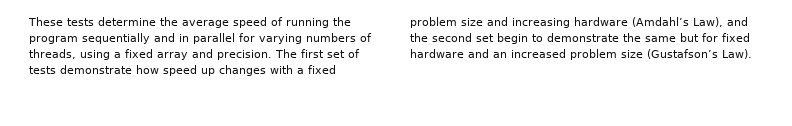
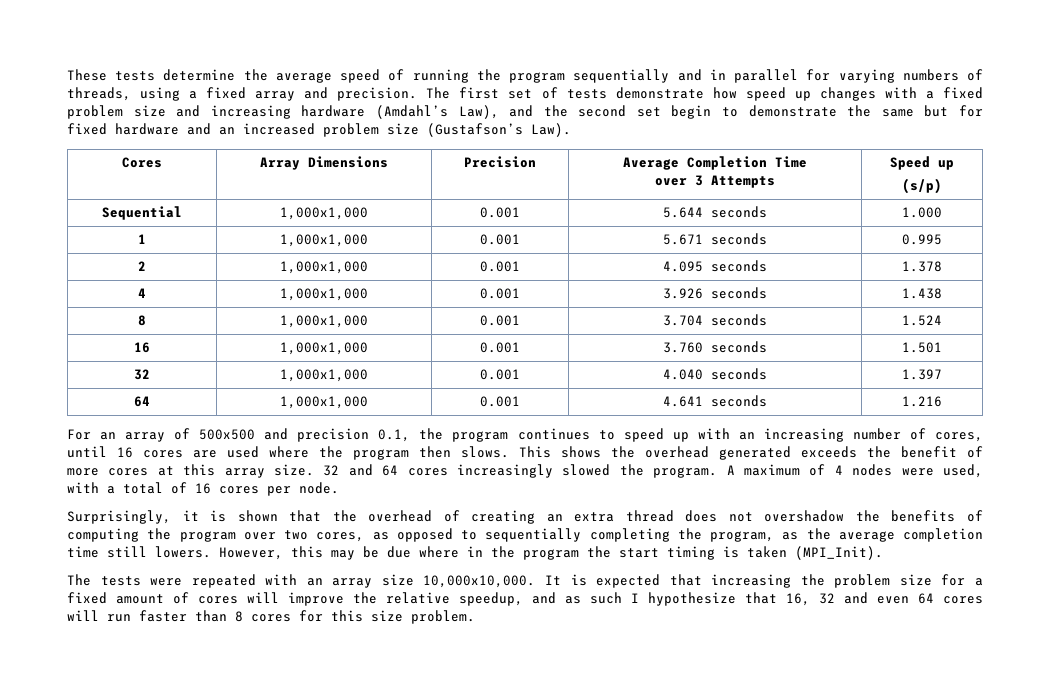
(752, 54) none -> [122,157,162,168] [260,156,388,170] [464,156,536,168] [623,156,807,170] [655,175,775,188] [890,156,954,170] [902,178,942,194] [102,206,182,220] [280,207,368,220] [480,207,520,218] [663,206,767,218] [902,207,942,218] [138,234,146,244] [280,234,368,247] [480,234,520,245] [663,233,767,245] [902,234,942,245] [138,261,146,271] [280,261,368,274] [480,261,520,272] [663,260,767,272] [902,261,942,272] [138,288,146,298] [280,288,368,301] [480,288,520,299] [663,287,767,299] [902,288,942,299] [138,315,146,326] [280,315,368,328] [480,315,520,326] [663,314,767,326] [902,315,942,326] [134,342,150,353] [280,342,368,355] [480,342,520,353] [663,341,767,353] [902,342,942,353] [134,369,150,380] [280,369,368,382] [480,369,520,380] [663,368,767,380] [902,369,942,380] [134,396,150,407] [280,396,368,409] [480,396,520,407] [663,395,767,407] [902,396,942,407] [67,428,984,442] [67,446,983,460] [67,464,983,478] [67,482,339,496] [67,510,983,524] [67,528,983,542] [67,546,883,560] [67,574,983,588] [67,592,983,606] [67,610,475,624] // Cores | Array Dimensions | Precision | Average Completion Time // over 3 Attempts | Speed up // (s/p) // Sequential | 1,000x1,000 | 0.001 | 5.644 seconds | 1.000 // 1 | 1,000x1,000 | 0.001 | 5.671 seconds | 0.995 // 2 | 1,000x1,000 | 0.001 | 4.095 seconds | 1.378 // 4 | 1,000x1,000 | 0.001 | 3.926 seconds | 1.438 // 8 | 1,000x1,000 | 0.001 | 3.704 seconds | 1.524 // 16 | 1,000x1,000 | 0.001 | 3.760 seconds | 1.501 // 32 | 1,000x1,000 | 0.001 | 4.040 seconds | 1.397 // 64 | 1,000x1,000 | 0.001 | 4.641 seconds | 1.216 // For an array of 500x500 and precision 0.1, the program continues to speed up with an increasing number of cores, until 16 cores are used where the program then slows. This shows the overhead generated exceeds the benefit of more cores at this array size. 32 and 64 cores increasingly slowed the program. A maximum of 4 nodes were used, with a total of 16 cores per node. // Surprisingly, it is shown that the overhead of creating an extra thread does not overshadow the benefits of computing the program over two cores, as opposed to sequentially completing the program, as the average completion time still lowers. However, this may be due where in the program the start timing is taken (MPI_Init). // The tests were repeated with an array size 10,000x10,000. It is expected that increasing the problem size for a fixed amount of cores will improve the relative speedup, and as such I hypothesize that 16, 32 and even 64 cores will run faster than 8 cores for this size problem.

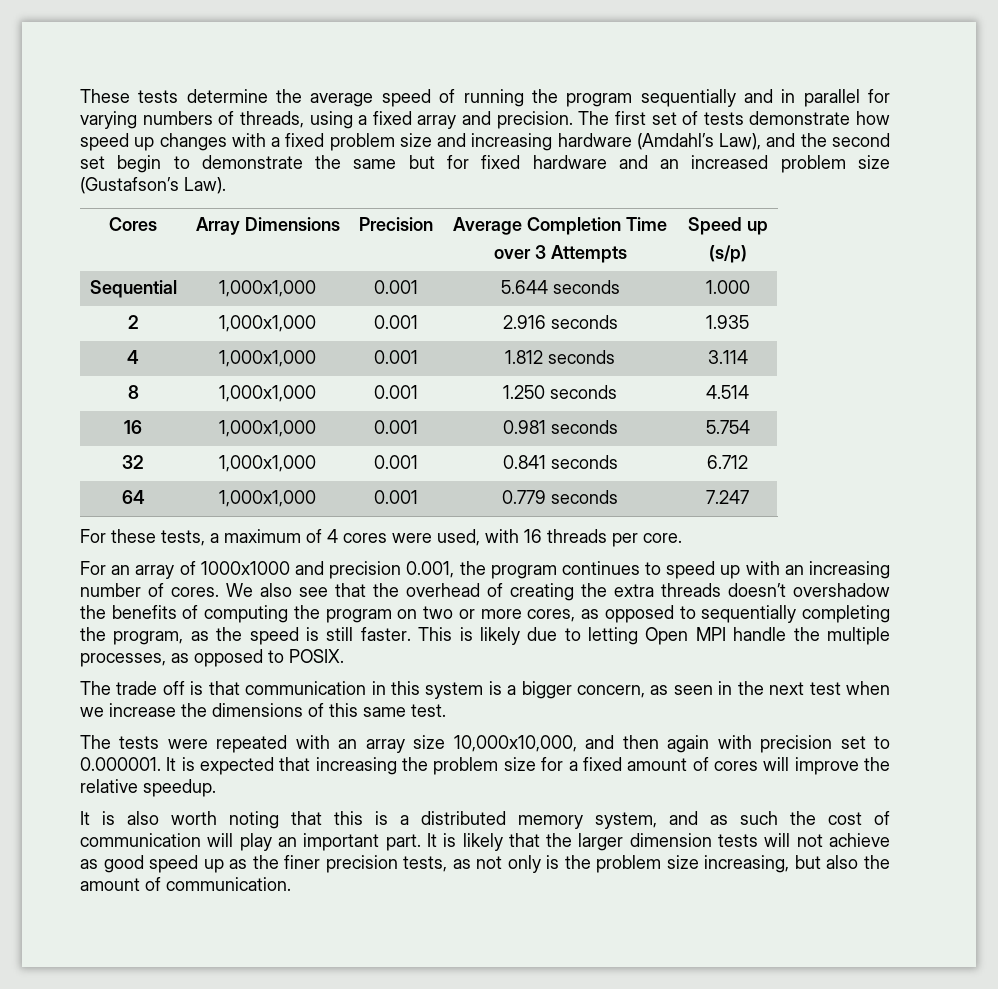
[138,234,146,244] [280,234,368,247] [480,234,520,245] [663,233,767,245] [902,234,942,245] // 1 | 1,000x1,000 | 0.001 | 5.671 seconds | 0.995 -> (750, 287) none
[663,260,767,272] [902,261,942,272] 4.095 seconds | 1.378 -> [502,315,618,329] [706,315,749,329] 2.916 seconds | 1.935
[663,287,767,299] [902,288,942,299] 3.926 seconds | 1.438 -> [505,350,615,364] [707,350,748,364] 1.812 seconds | 3.114
[663,314,767,326] [902,315,942,326] 3.704 seconds | 1.524 -> [503,385,617,399] [706,385,749,399] 1.250 seconds | 4.514
[663,341,767,353] [902,342,942,353] 3.760 seconds | 1.501 -> [502,420,618,434] [705,420,750,434] 0.981 seconds | 5.754
[663,368,767,380] [902,369,942,380] 4.040 seconds | 1.397 -> [502,455,618,469] [707,455,748,469] 0.841 seconds | 6.712
[663,395,767,407] [902,396,942,407] 4.641 seconds | 1.216 -> [502,490,618,504] [706,490,749,504] [80,529,682,547] 0.779 seconds | 7.247 // For these tests, a maximum of 4 cores were used, with 16 threads per core.
[199,429,256,440] 500x500 -> [200,561,290,575] 1000x1000
[378,429,411,442] 0.1, -> [406,561,455,578] 0.001,
[935,432,984,442] [67,446,983,460] [67,464,983,478] [67,482,339,496] [67,510,278,524] cores, until 16 cores are used where the program then slows. This shows the overhead generated exceeds the benefit of more cores at this array size. 32 and 64 cores increasingly slowed the program. A maximum of 4 nodes were used, with a total of 16 cores per node. // Surprisingly, it is shown -> [171,583,328,597] cores. We also see
[546,510,753,522] an extra thread does not -> [581,583,786,597] the extra threads doesn’t
[243,530,308,540] over two -> [397,606,522,619] on two or more
[838,528,983,542] [67,546,883,560] average completion time still lowers. However, this may be due where in the program the start timing is taken (MPI_Init). -> [249,627,891,645] [80,649,344,667] [80,681,891,699] [80,703,446,717] speed is still faster. This is likely due to letting Open MPI handle the multiple processes, as opposed to POSIX. // The trade off is that communication in this system is a bigger concern, as seen in the next test when we increase the dimensions of this same test.
[423,575,536,588] 10,000x10,000. -> [453,735,890,753] [80,757,161,771] 10,000x10,000, and then again with precision set to 0.000001.
[459,592,983,606] [67,610,475,624] speedup, and as such I hypothesize that 16, 32 and even 64 cores will run faster than 8 cores for this size problem. -> [143,779,216,797] [80,811,890,829] [80,833,890,851] [80,855,890,873] [80,877,291,891] speedup. // It is also worth noting that this is a distributed memory system, and as such the cost of communication will play an important part. It is likely that the larger dimension tests will not achieve as good speed up as the finer precision tests, as not only is the problem size increasing, but also the amount of communication.

